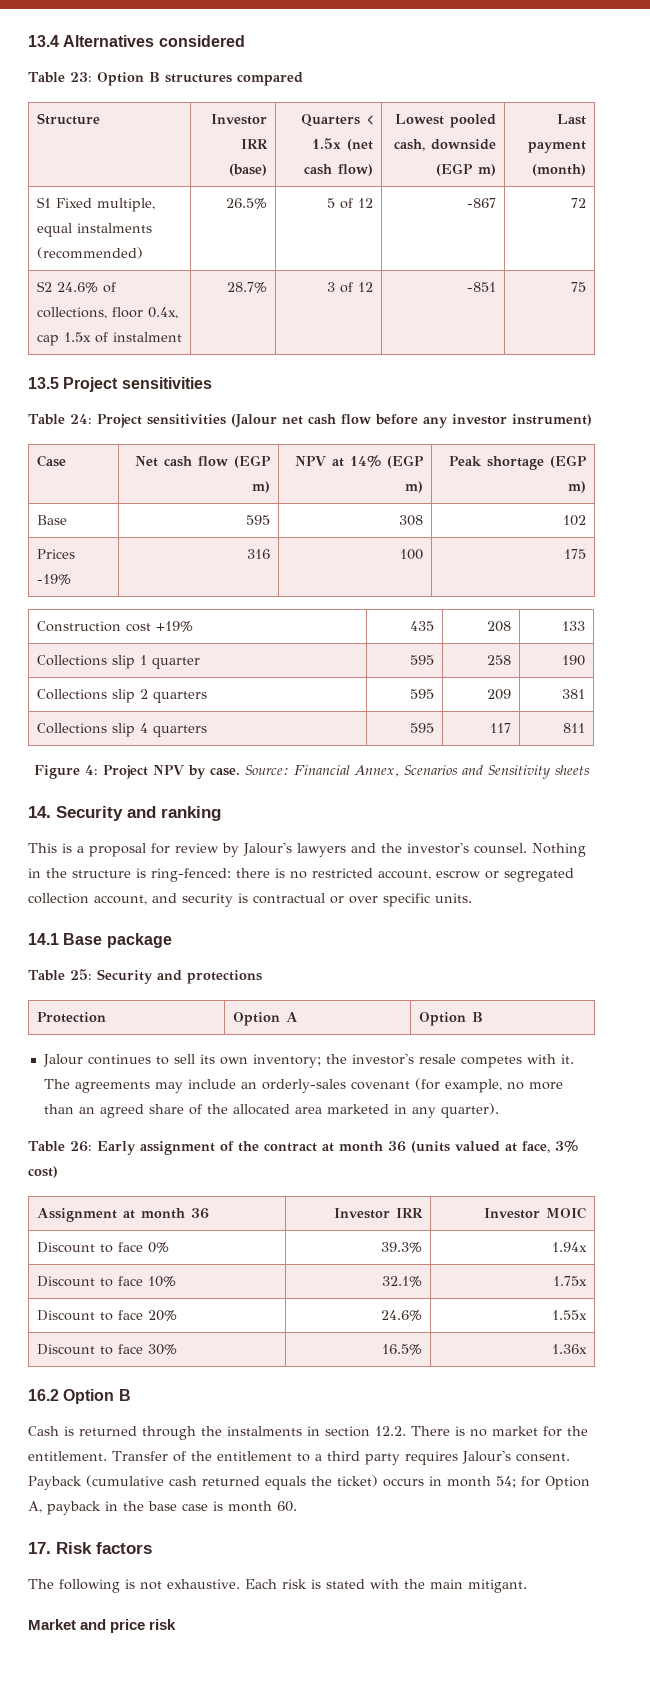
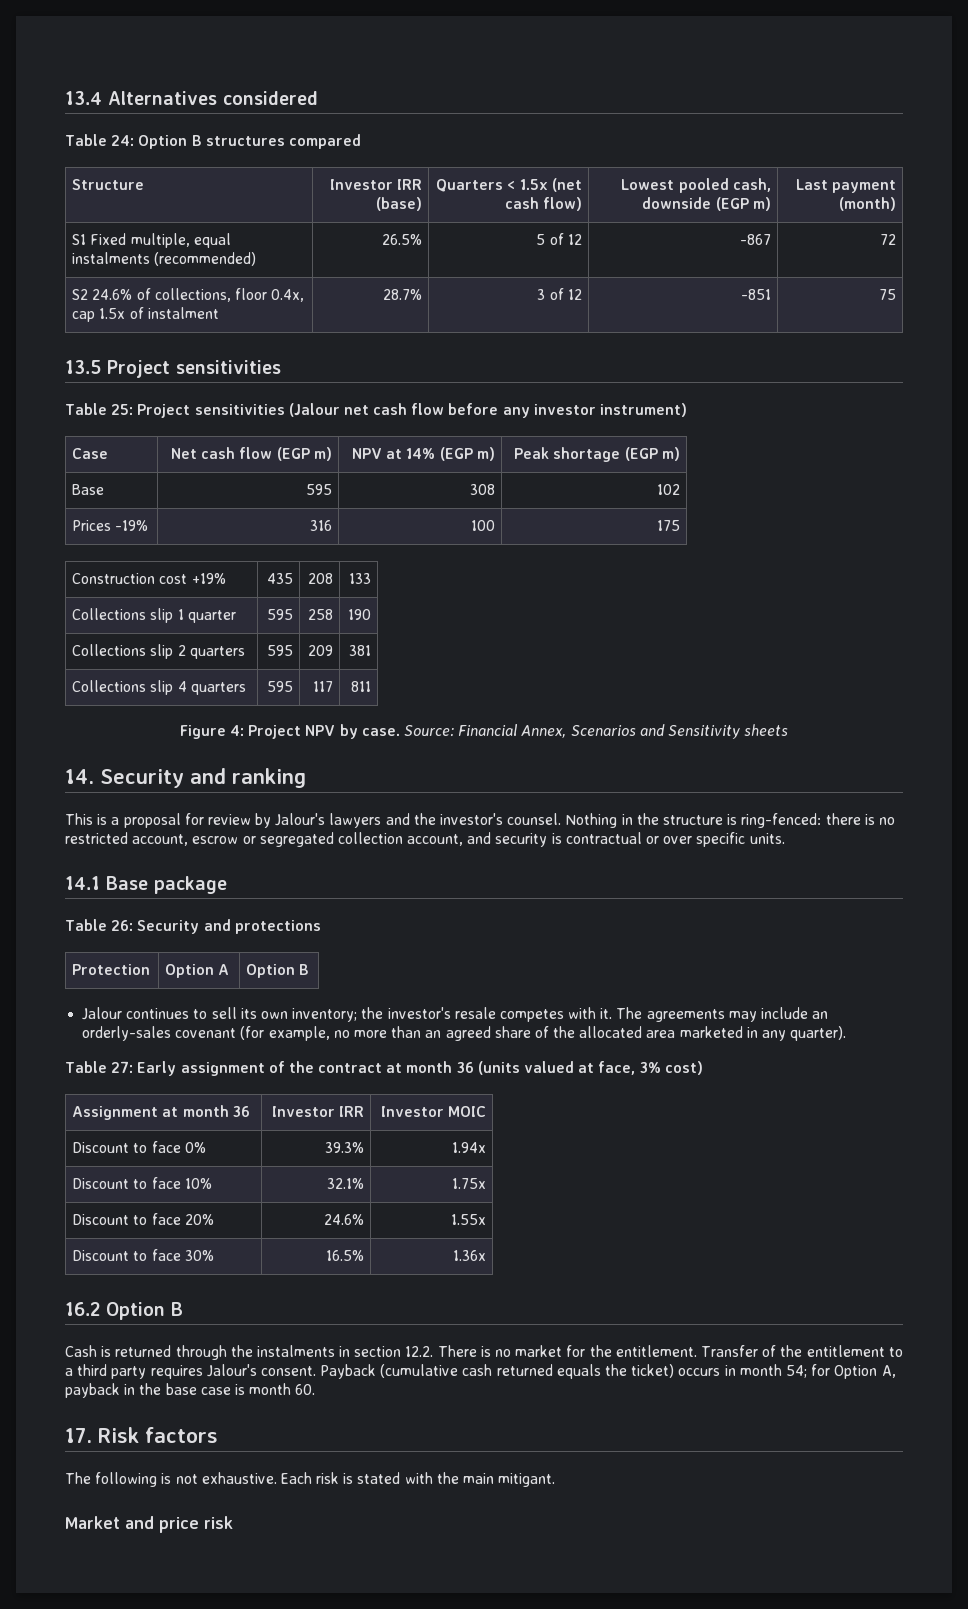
[69,72,92,82] 23: -> [111,135,135,146] 24:
[69,414,92,424] 24: -> [111,404,134,415] 25:
[69,969,92,980] 25: -> [111,920,134,931] 26:
[69,1141,92,1152] 26: -> [111,1061,134,1073] 27:

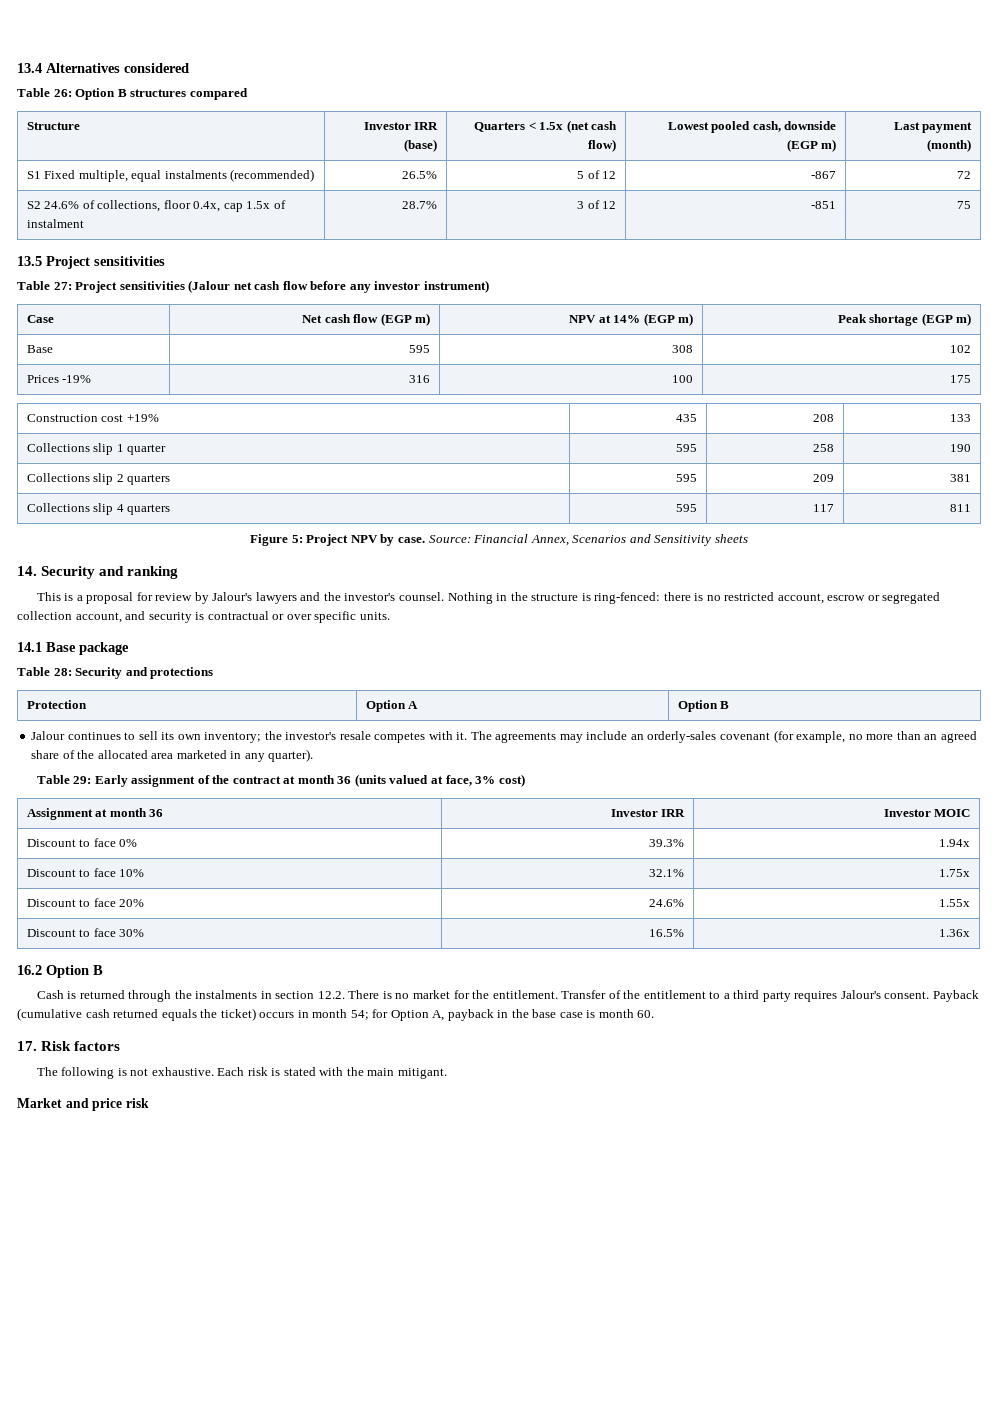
[111,135,135,146] 24: -> [53,89,72,97] 26:
[111,404,134,415] 25: -> [53,282,72,290] 27:
[230,725,245,736] 4: -> [291,535,303,543] 5:
[111,920,134,931] 26: -> [53,668,72,676] 28:
[111,1061,134,1073] 27: -> [73,776,92,784] 29:

